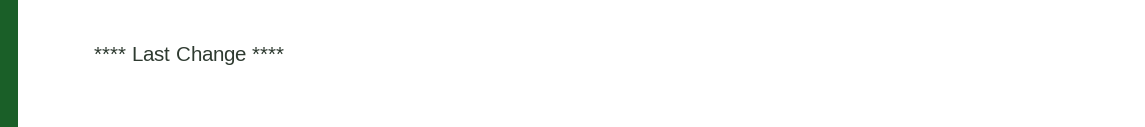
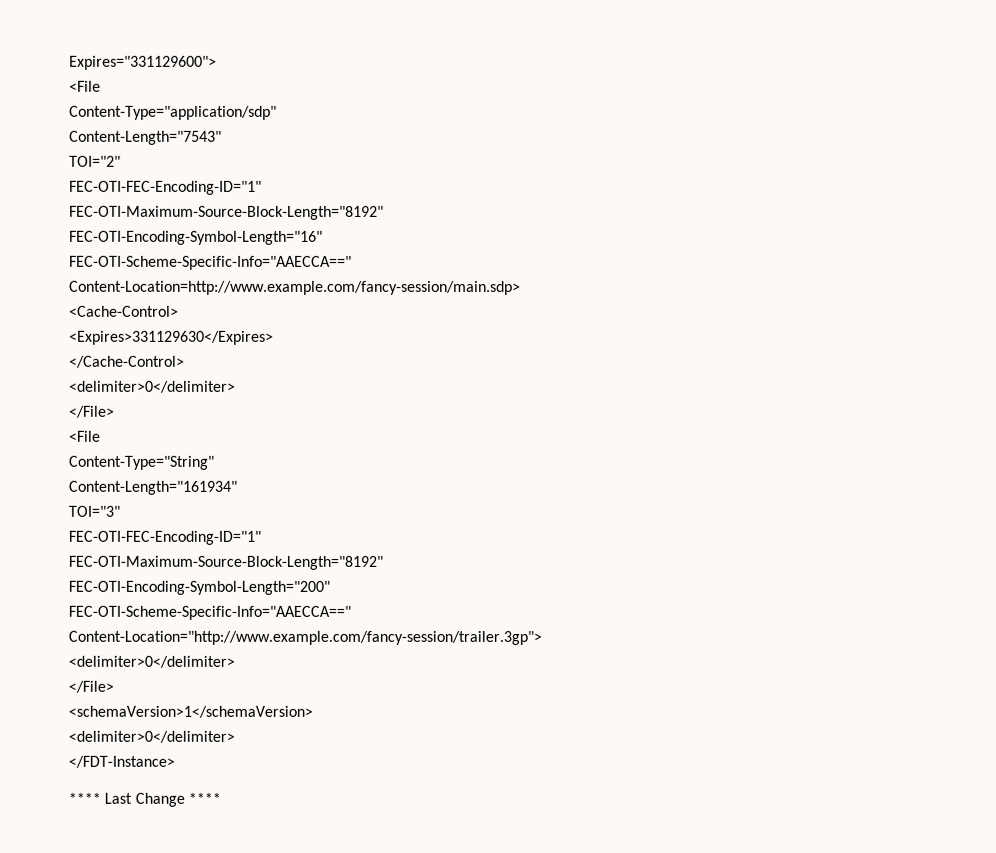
(94, 54) none -> [69,55,217,70] [69,80,101,92] [69,105,277,120] [69,130,222,145] [69,155,121,167] [69,180,262,195] [69,205,384,220] [69,230,323,245] [69,255,352,270] [69,280,521,296] [69,305,179,317] [69,330,274,345] [69,355,185,368] [69,380,236,393] [69,405,115,418] [68,430,100,442] [68,455,214,470] [68,480,237,495] [68,505,120,517] [68,530,261,545] [68,555,383,570] [68,580,330,595] [68,605,351,620] [68,630,542,646] [68,655,235,668] [68,680,114,693] [68,705,313,718] [68,730,235,743] [68,755,175,768] Expires="331129600"> // <File // Content-Type="application/sdp" // Content-Length="7543" // TOI="2" // FEC-OTI-FEC-Encoding-ID="1" // FEC-OTI-Maximum-Source-Block-Length="8192" // FEC-OTI-Encoding-Symbol-Length="16" // FEC-OTI-Scheme-Specific-Info="AAECCA==" // Content-Location=http://www.example.com/fancy-session/main.sdp> // <Cache-Control> // <Expires>331129630</Expires> // </Cache-Control> // <delimiter>0</delimiter> // </File> // <File // Content-Type="String" // Content-Length="161934" // TOI="3" // FEC-OTI-FEC-Encoding-ID="1" // FEC-OTI-Maximum-Source-Block-Length="8192" // FEC-OTI-Encoding-Symbol-Length="200" // FEC-OTI-Scheme-Specific-Info="AAECCA==" // Content-Location="http://www.example.com/fancy-session/trailer.3gp"> // <delimiter>0</delimiter> // </File> // <schemaVersion>1</schemaVersion> // <delimiter>0</delimiter> // </FDT-Instance> //

